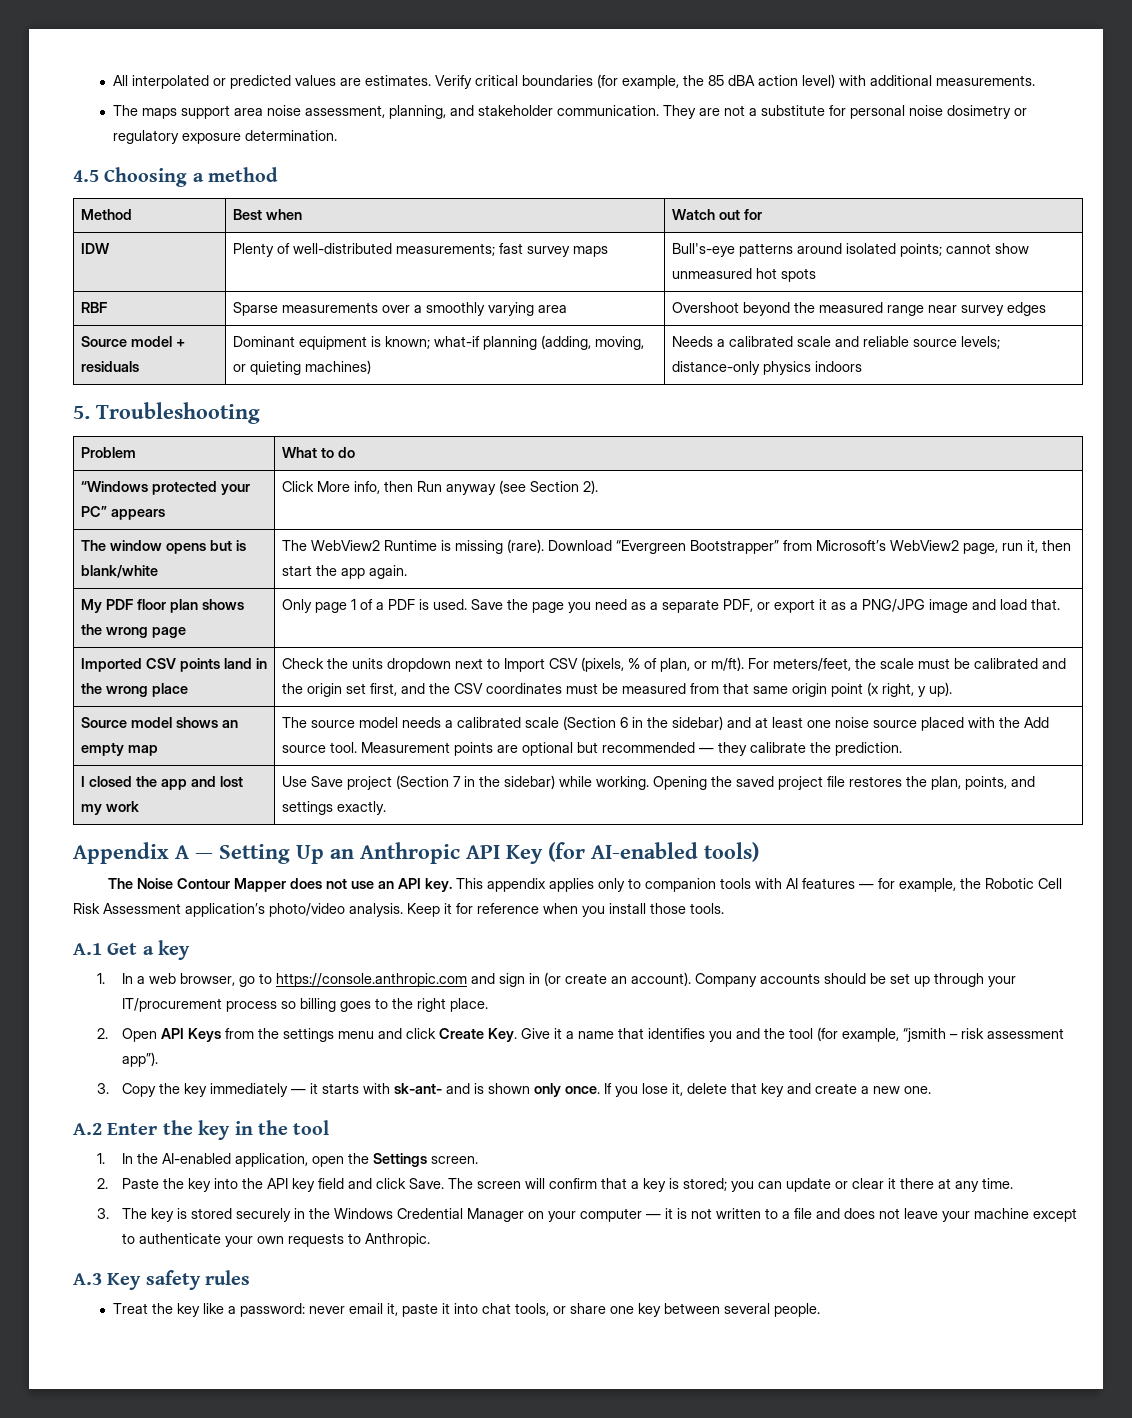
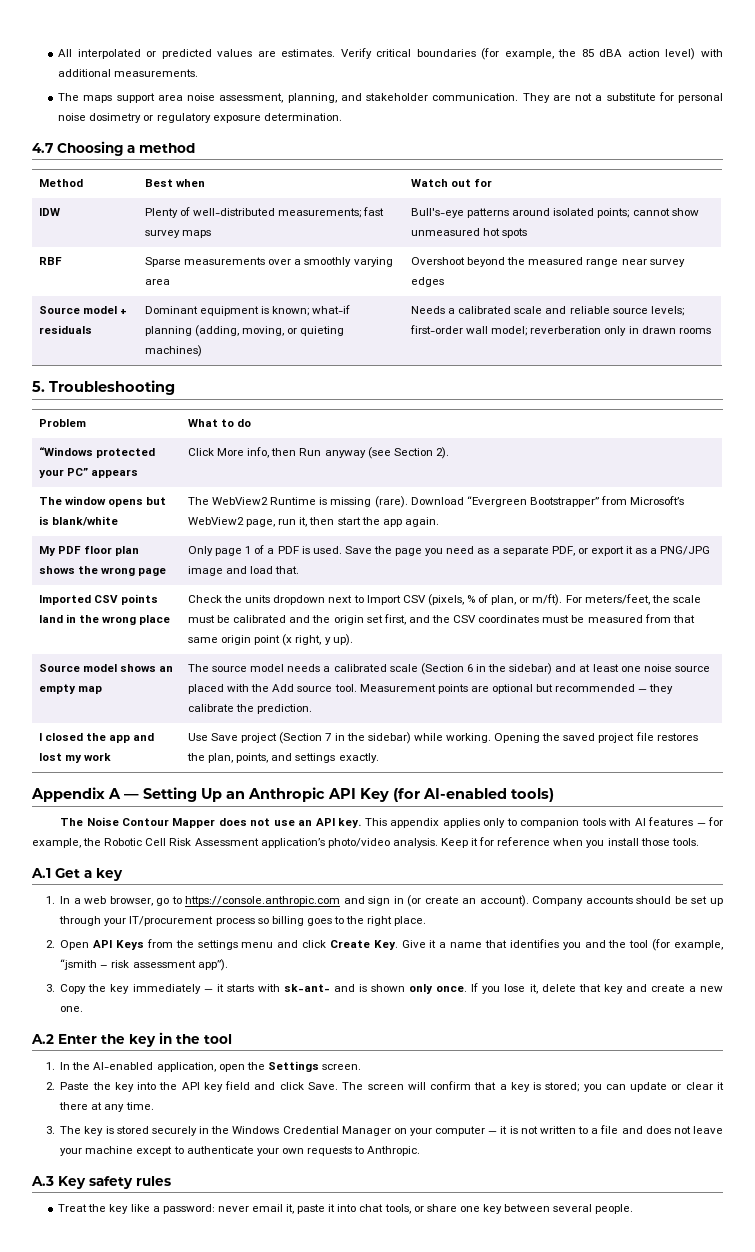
[73,170,99,182] 4.5 -> [32,143,53,153] 4.7
[671,361,862,375] distance-only physics indoors -> [410,325,711,336] first-order wall model; reverberation only in drawn rooms

